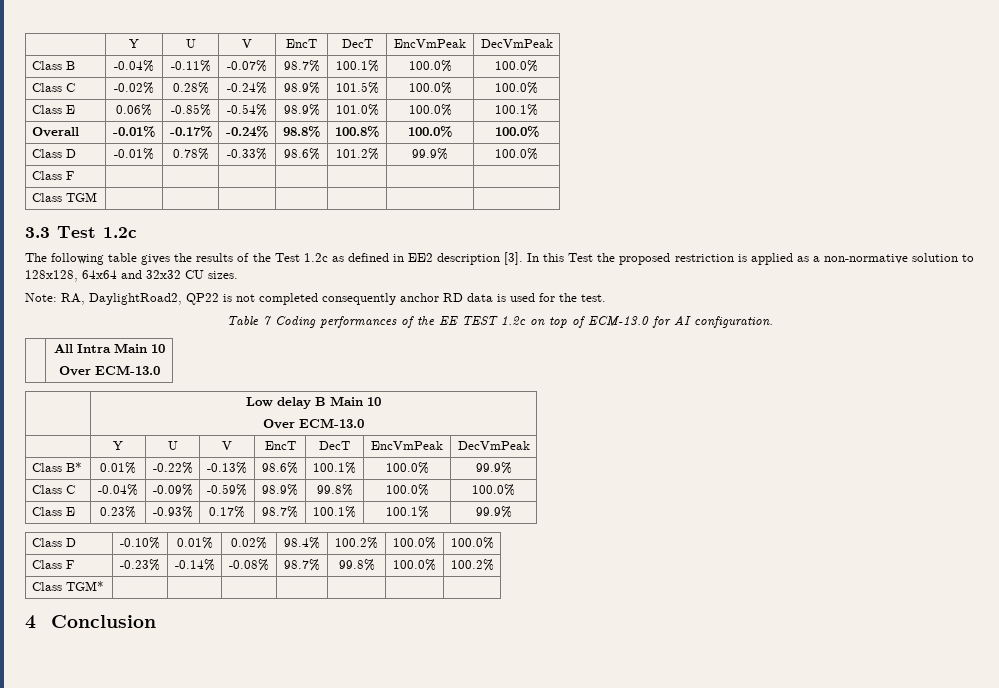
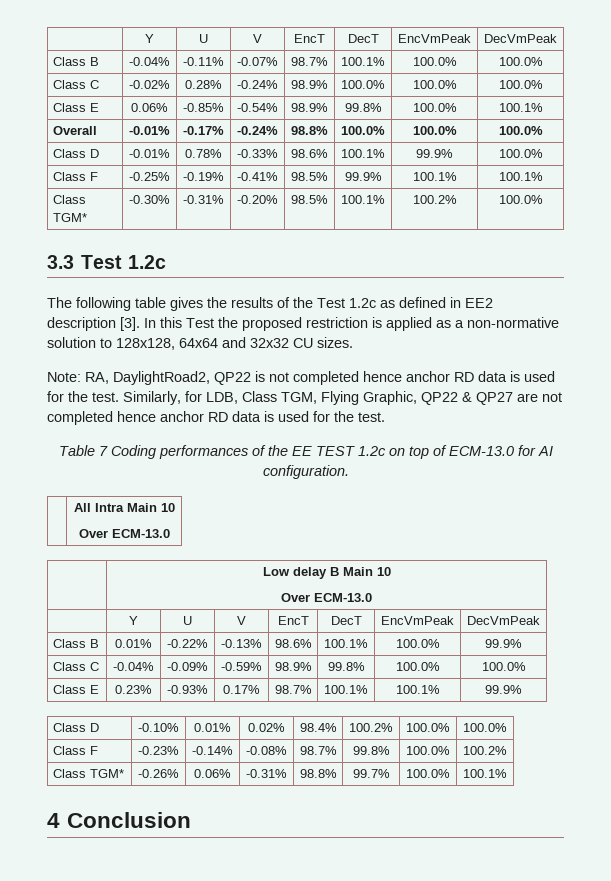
[335,82,379,94] 101.5% -> [341,80,385,89] 100.0%
[335,104,379,116] 101.0% -> [344,103,382,112] 99.8%
[335,126,379,137] 100.8% -> [341,126,385,135] 100.0%
[335,148,379,160] 101.2% -> [341,149,385,158] 100.1%
[31,192,97,202] | | | | | | // Class TGM | | | | | | | -> [129,172,170,181] [183,172,224,181] [237,172,278,181] [291,172,328,181] [344,172,382,181] [412,172,457,181] [498,172,543,181] [52,195,86,204] [52,213,87,222] [129,195,170,204] [183,195,224,204] [237,195,278,204] [291,195,328,204] [341,195,385,204] [412,195,457,204] [498,195,543,204] -0.25% | -0.19% | -0.41% | 98.5% | 99.9% | 100.1% | 100.1% // Class TGM* | -0.30% | -0.31% | -0.20% | 98.5% | 100.1% | 100.2% | 100.0%
[322,293,396,305] consequently -> [363,371,555,382] [47,391,562,405] [47,411,156,425] hence anchor RD data is used for the test. Similarly, for LDB, Class TGM, Flying Graphic, QP22 & QP27 are not completed hence
[65,462,82,472] B* -> [89,639,99,648] B
(104, 586) | | | | | | -> [138,769,179,778] [194,769,231,778] [246,769,287,778] [299,769,337,778] [352,769,390,778] [406,769,450,778] [463,769,507,778] -0.26% | 0.06% | -0.31% | 98.8% | 99.7% | 100.0% | 100.1%

